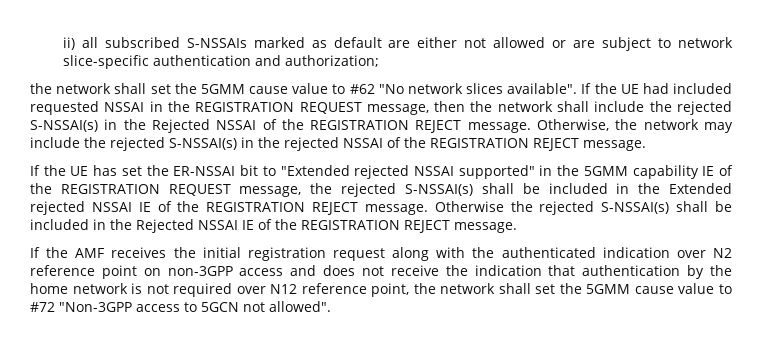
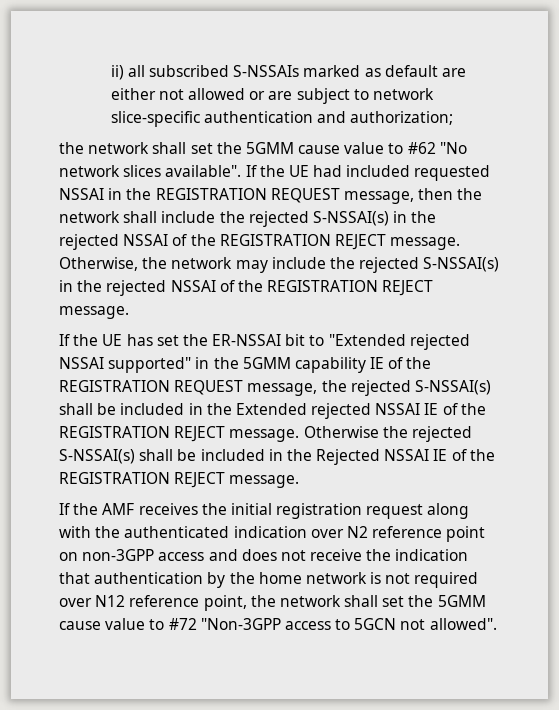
[151,119,210,133] Rejected -> [59,234,119,250] rejected

